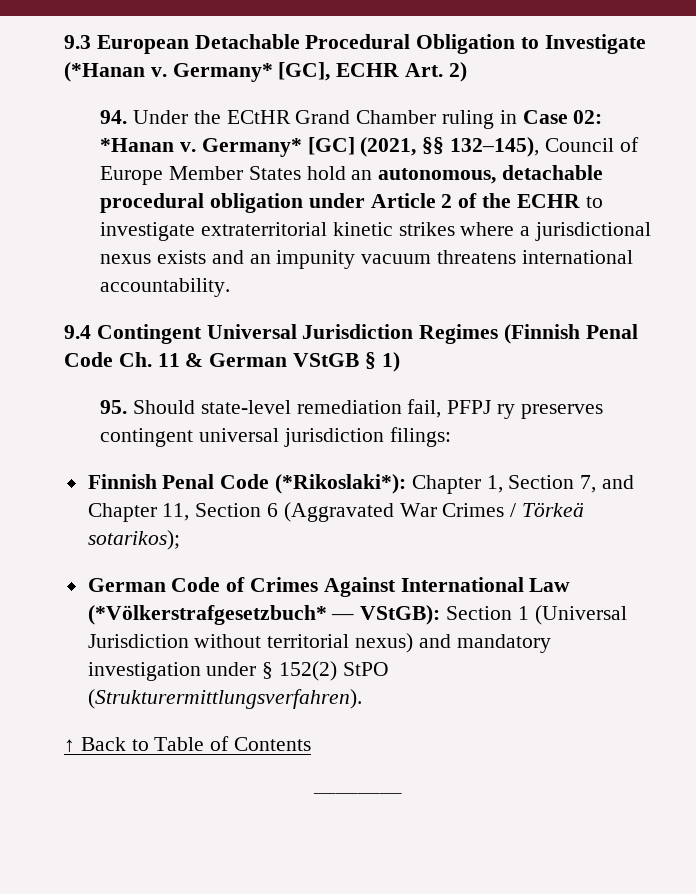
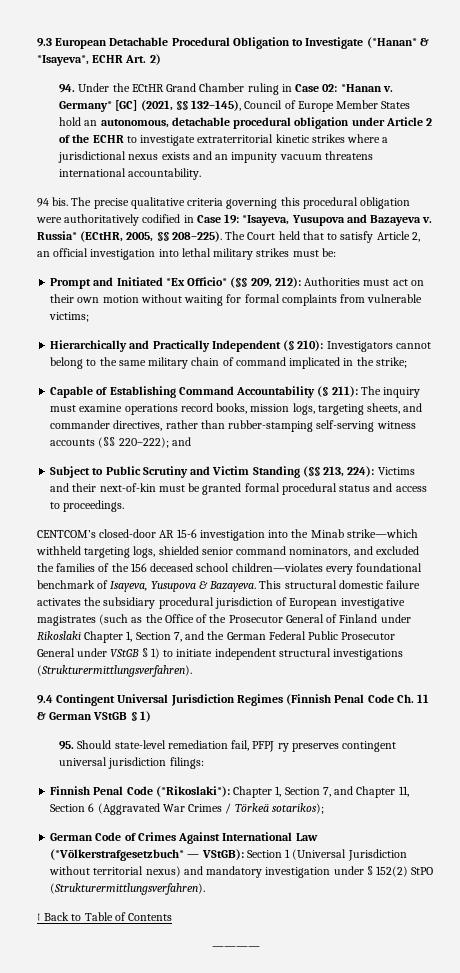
[64,62,331,82] (*Hanan v. Germany* [GC], -> [366,37,429,48] [37,55,89,66] (*Hanan* & *Isayeva*,
(231, 287) none -> [37,197,411,209] [36,214,433,226] [37,231,420,243] [37,248,336,260] [50,277,424,289] [50,294,423,306] [49,312,90,322] [50,340,431,352] [50,357,407,369] [50,386,421,398] [50,403,423,415] [50,420,416,432] [50,437,191,448] [50,466,415,478] [50,483,427,495] [50,500,125,512] [37,529,418,541] [36,546,419,558] [37,563,423,575] [37,580,421,592] [37,597,405,609] [37,614,411,626] [37,631,396,643] [37,648,404,660] [37,665,192,677] // 94 bis. The precise qualitative criteria governing this procedural obligation were authoritatively codified in Case 19: *Isayeva, Yusupova and Bazayeva v. Russia* (ECtHR, 2005, §§ 208–225). The Court held that to satisfy Article 2, an official investigation into lethal military strikes must be: // Prompt and Initiated *Ex Officio* (§§ 209, 212): Authorities must act on their own motion without waiting for formal complaints from vulnerable victims; // Hierarchically and Practically Independent (§ 210): Investigators cannot belong to the same military chain of command implicated in the strike; // Capable of Establishing Command Accountability (§ 211): The inquiry must examine operations record books, mission logs, targeting sheets, and commander directives, rather than rubber-stamping self-serving witness accounts (§§ 220–222); and // Subject to Public Scrutiny and Victim Standing (§§ 213, 224): Victims and their next-of-kin must be granted formal procedural status and access to proceedings. // CENTCOM’s closed-door AR 15-6 investigation into the Minab strike—which withheld targeting logs, shielded senior command nominators, and excluded the families of the 156 deceased school children—violates every foundational benchmark of Isayeva, Yusupova & Bazayeva. This structural domestic failure activates the subsidiary procedural jurisdiction of European investigative magistrates (such as the Office of the Prosecutor General of Finland under Rikoslaki Chapter 1, Section 7, and the German Federal Public Prosecutor General under VStGB § 1) to initiate independent structural investigations (Strukturermittlungsverfahren).

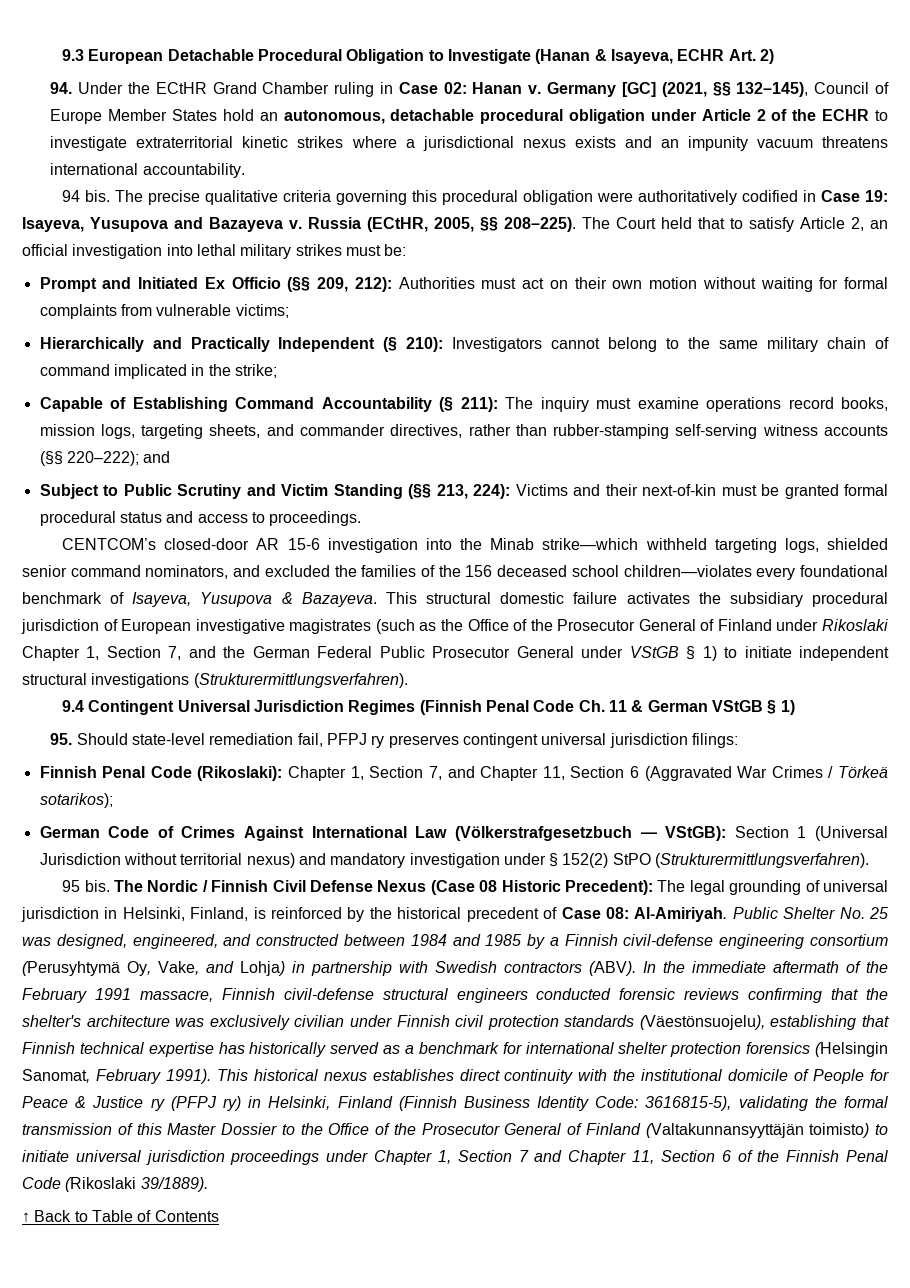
[366,37,429,48] [37,55,89,66] (*Hanan* & *Isayeva*, -> [535,49,674,64] (Hanan & Isayeva,
[340,84,393,92] [59,101,113,112] *Hanan v. Germany* -> [472,82,617,97] Hanan v. Germany
[242,215,290,226] *Isayeva, -> [22,217,84,232] Isayeva,
[37,231,77,240] Russia* -> [308,217,361,229] Russia
[165,277,228,286] *Ex Officio* -> [204,277,281,289] Ex Officio
[155,786,230,797] (*Rikoslaki*): -> [197,766,283,781] (Rikoslaki):
[50,849,185,861] (*Völkerstrafgesetzbuch* -> [454,826,632,841] (Völkerstrafgesetzbuch
(206, 889) none -> [62,880,889,895] [21,907,888,922] [22,934,889,949] [22,961,888,976] [22,988,888,1003] [22,1015,889,1030] [22,1042,889,1057] [22,1069,890,1084] [22,1096,888,1111] [22,1123,888,1138] [22,1150,889,1165] [22,1177,208,1192] // 95 bis. The Nordic / Finnish Civil Defense Nexus (Case 08 Historic Precedent): The legal grounding of universal jurisdiction in Helsinki, Finland, is reinforced by the historical precedent of Case 08: Al-Amiriyah. Public Shelter No. 25 was designed, engineered, and constructed between 1984 and 1985 by a Finnish civil-defense engineering consortium (Perusyhtymä Oy, Vake, and Lohja) in partnership with Swedish contractors (ABV). In the immediate aftermath of the February 1991 massacre, Finnish civil-defense structural engineers conducted forensic reviews confirming that the shelter's architecture was exclusively civilian under Finnish civil protection standards (Väestönsuojelu), establishing that Finnish technical expertise has historically served as a benchmark for international shelter protection forensics (Helsingin Sanomat, February 1991). This historical nexus establishes direct continuity with the institutional domicile of People for Peace & Justice ry (PFPJ ry) in Helsinki, Finland (Finnish Business Identity Code: 3616815-5), validating the formal transmission of this Master Dossier to the Office of the Prosecutor General of Finland (Valtakunnansyyttäjän toimisto) to initiate universal jurisdiction proceedings under Chapter 1, Section 7 and Chapter 11, Section 6 of the Finnish Penal Code (Rikoslaki 39/1889).
[212,946,260,950] // ———— -> (219, 1216) none

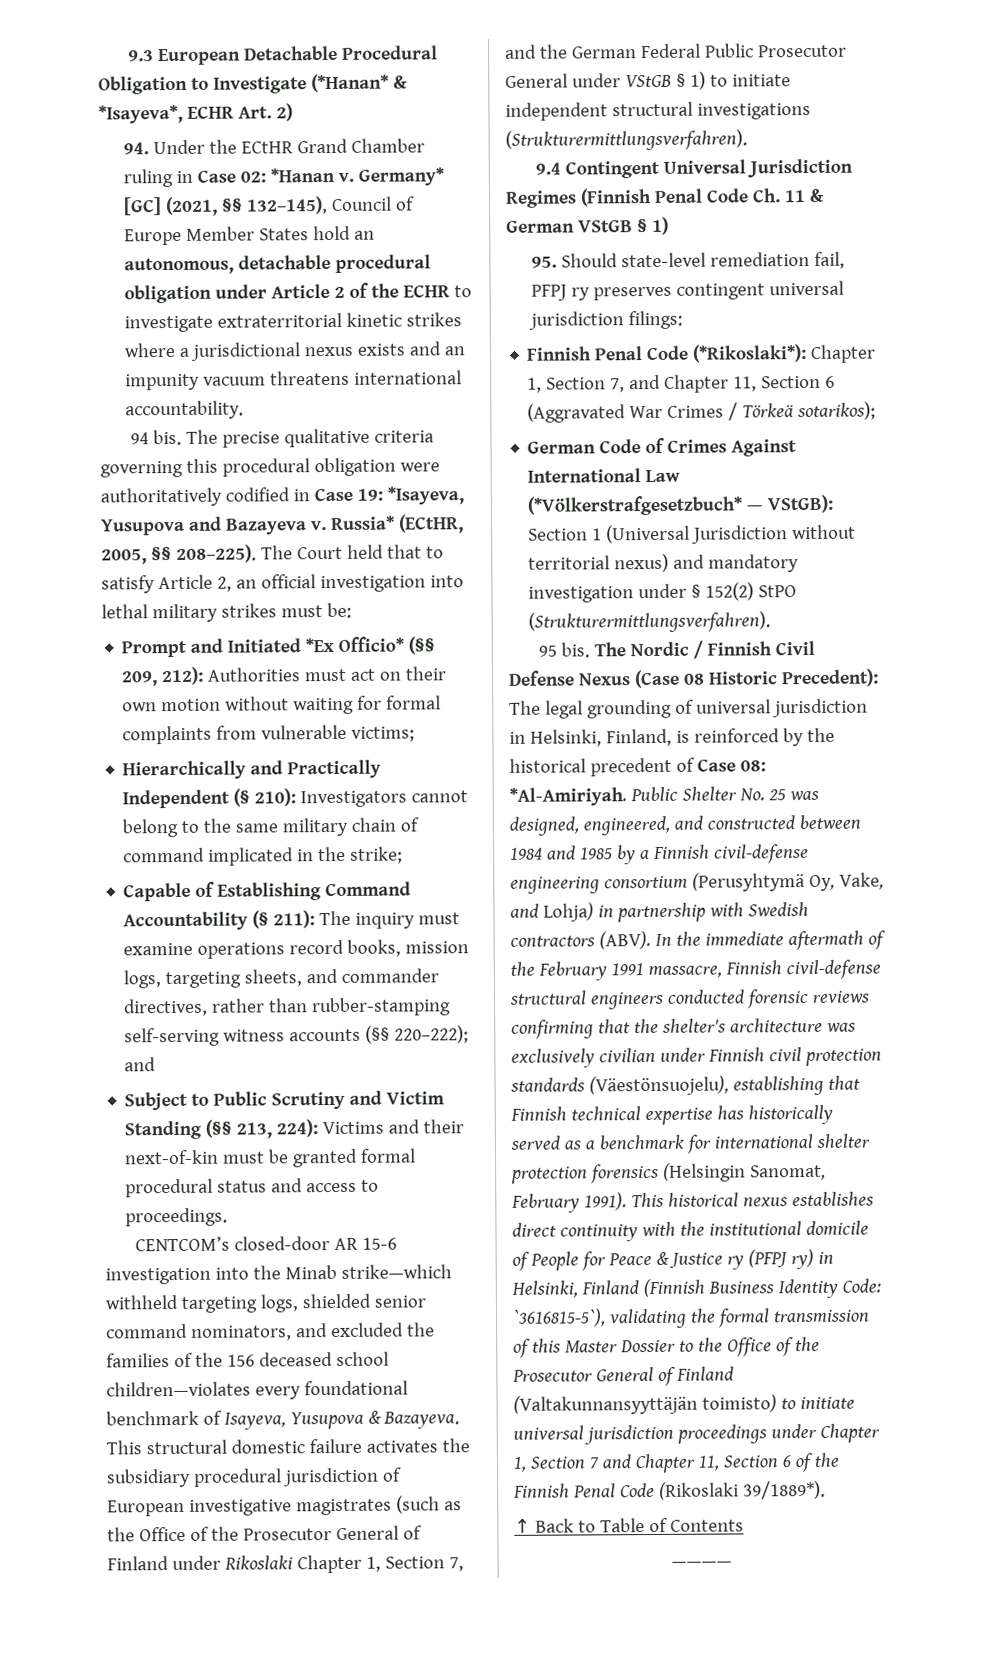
[535,49,674,64] (Hanan & Isayeva, -> [310,73,408,93] [98,104,183,124] (*Hanan* & *Isayeva*,
[472,82,617,97] Hanan v. Germany -> [269,167,444,186] *Hanan v. Germany*
[22,217,84,232] Isayeva, -> [386,486,464,505] *Isayeva,
[308,217,361,229] Russia -> [329,515,395,531] Russia*
[204,277,281,289] Ex Officio -> [305,636,405,653] *Ex Officio*
[197,766,283,781] (Rikoslaki): -> [692,344,808,363] (*Rikoslaki*):
[454,826,632,841] (Völkerstrafgesetzbuch -> [527,495,743,516] (*Völkerstrafgesetzbuch*
[634,907,728,922] Al-Amiriyah. -> [509,787,627,806] *Al-Amiriyah.
[645,1096,732,1111] 3616815-5), -> [512,1308,606,1327] `3616815-5`),
[140,1177,208,1192] 39/1889). -> [742,1480,826,1500] 39/1889*).
(219, 1216) none -> [670,1561,732,1567] // ————

